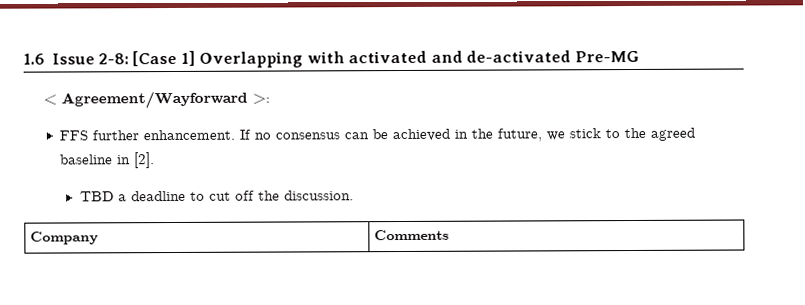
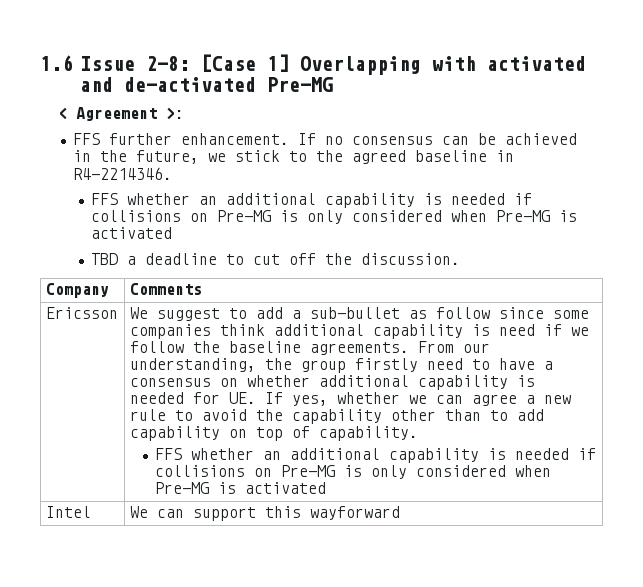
[60,90,248,109] Agreement/Wayforward -> [76,107,158,121] Agreement
[133,152,156,169] [2]. -> [72,167,172,180] [90,193,532,208] [90,210,577,224] [90,227,172,239] R4-2214346. // FFS whether an additional capability is needed if collisions on Pre-MG is only considered when Pre-MG is activated
(450, 235) none -> [45,307,118,319] [129,307,589,321] [129,324,589,339] [129,341,490,355] [129,358,553,373] [129,375,535,390] [129,392,571,406] [129,409,544,424] [129,426,418,441] [155,448,597,463] [155,465,552,479] [155,482,327,494] [45,506,91,518] [129,506,400,521] // Ericsson | We suggest to add a sub-bullet as follow since some companies think additional capability is need if we follow the baseline agreements. From our understanding, the group firstly need to have a consensus on whether additional capability is needed for UE. If yes, whether we can agree a new rule to avoid the capability other than to add capability on top of capability. // FFS whether an additional capability is needed if collisions on Pre-MG is only considered when Pre-MG is activated // Intel | We can support this wayforward

